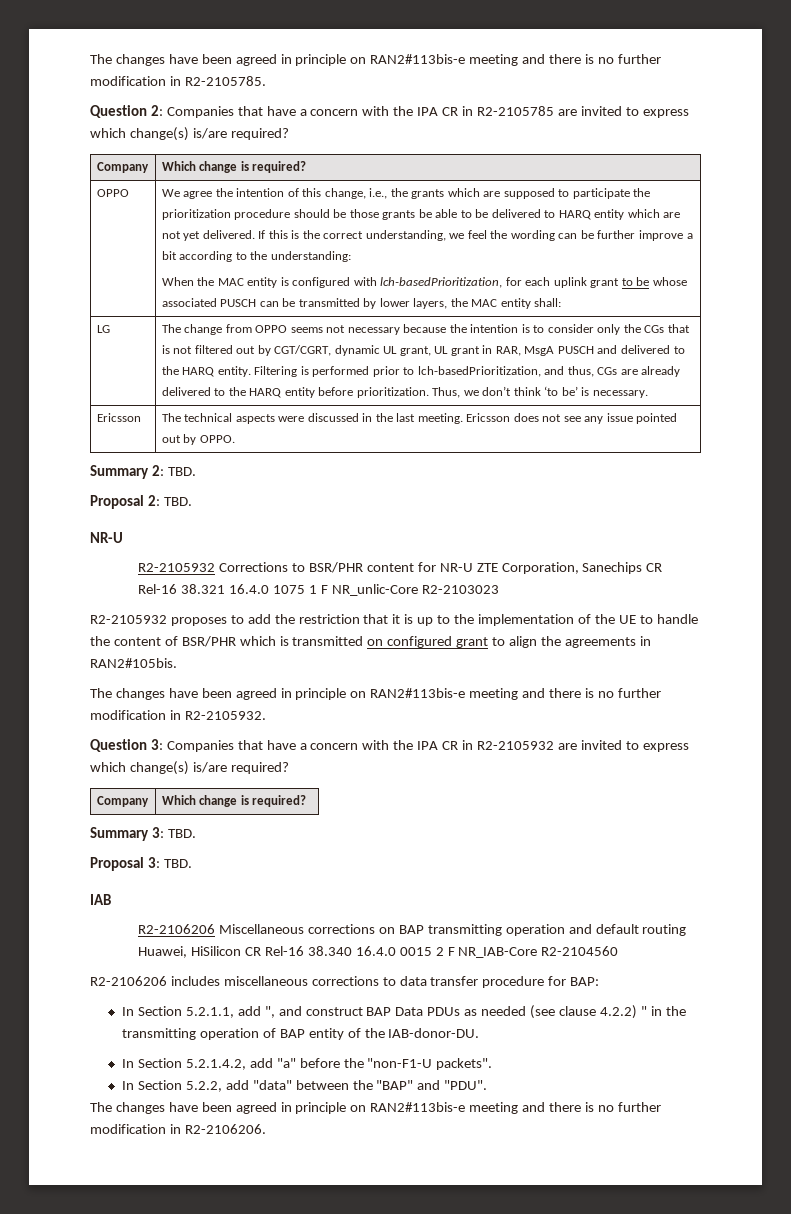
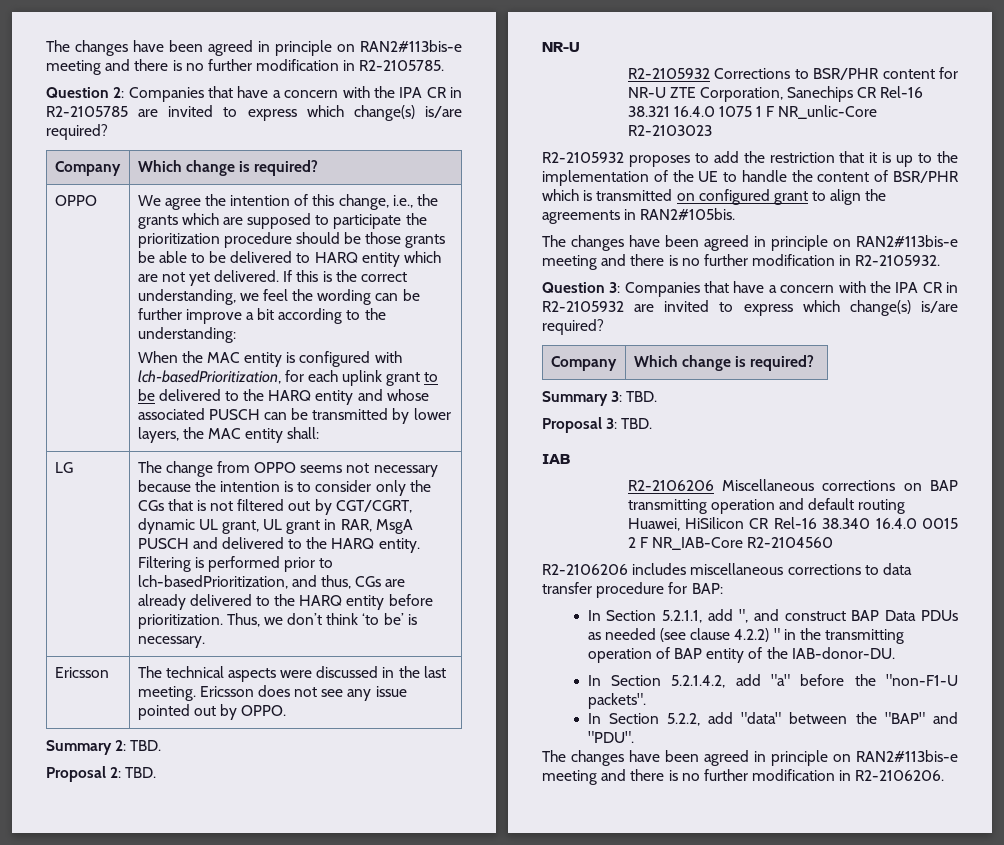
(650, 281) none -> [158,389,383,405] delivered to the HARQ entity and

